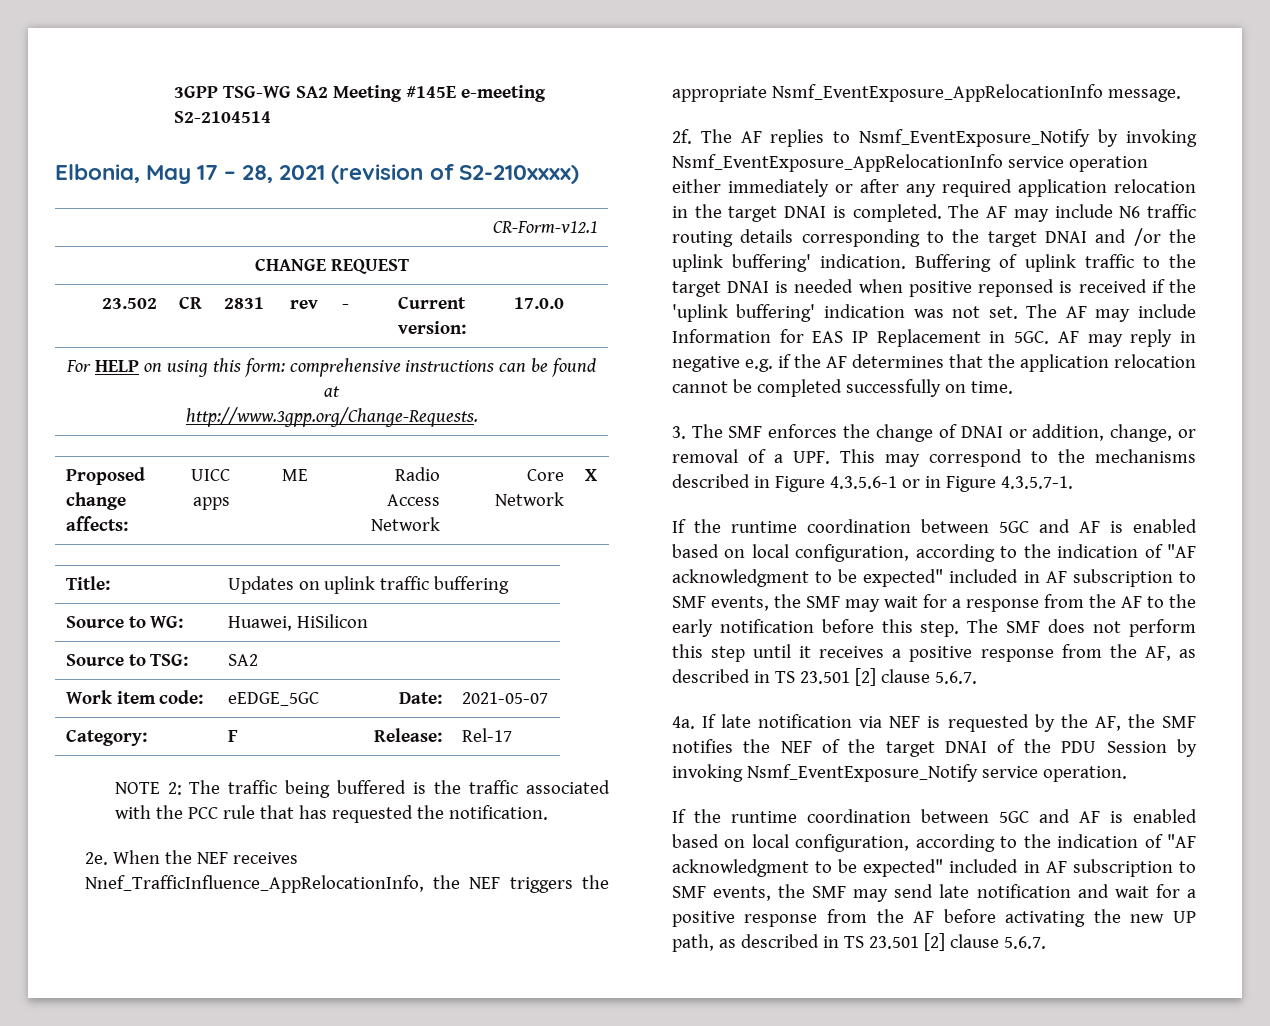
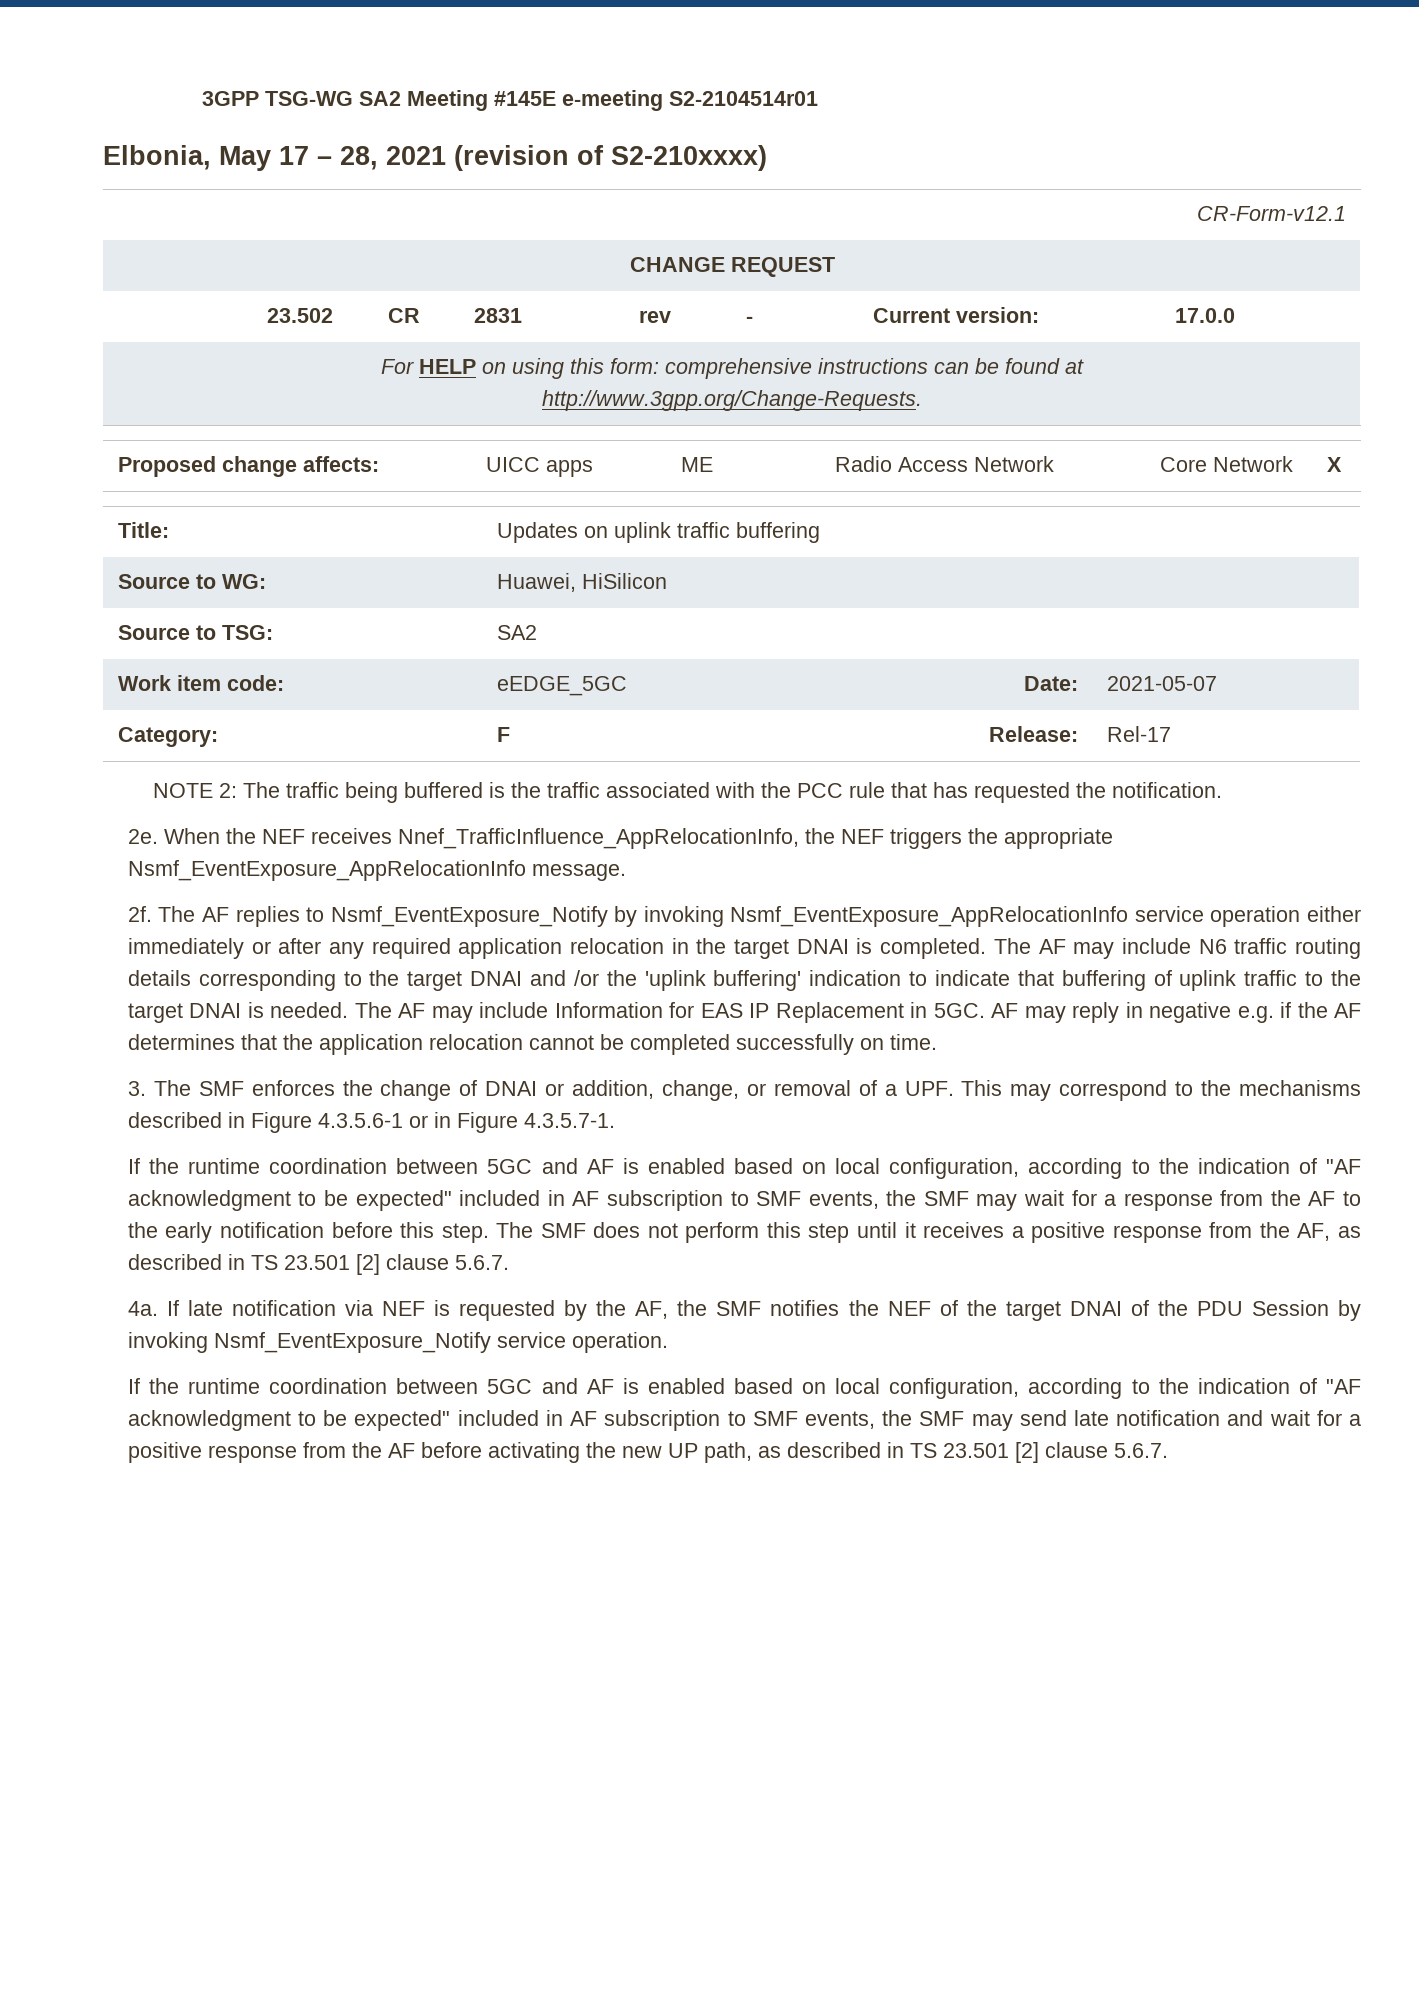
[174,111,272,123] S2-2104514 -> [669,91,819,106] S2-2104514r01
[671,254,992,272] uplink buffering' indication. Buffering -> [644,970,1146,991] 'uplink buffering' indication to indicate that buffering
[794,279,1196,297] [671,304,1018,322] needed when positive reponsed is received if the 'uplink buffering' indication was not set. -> [270,1002,349,1018] needed.

